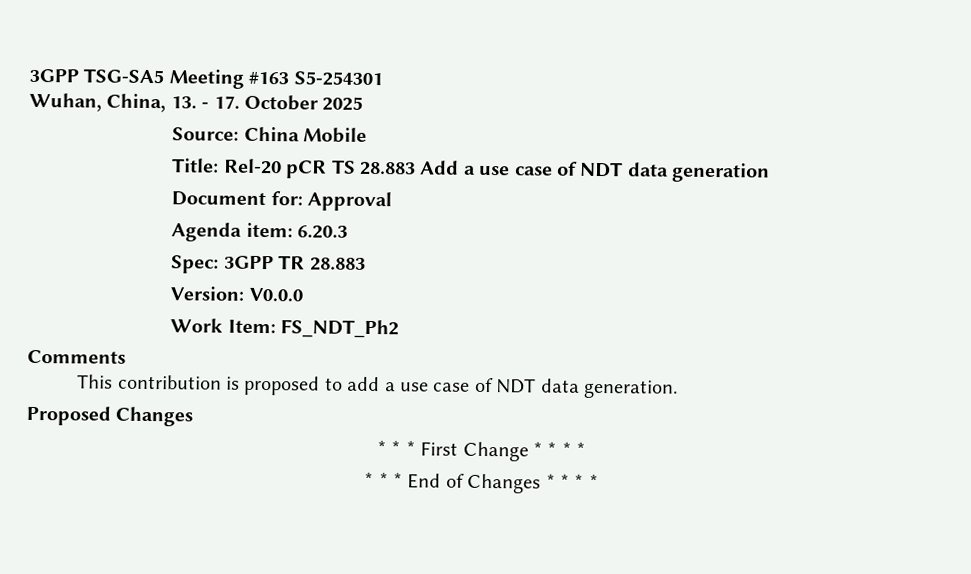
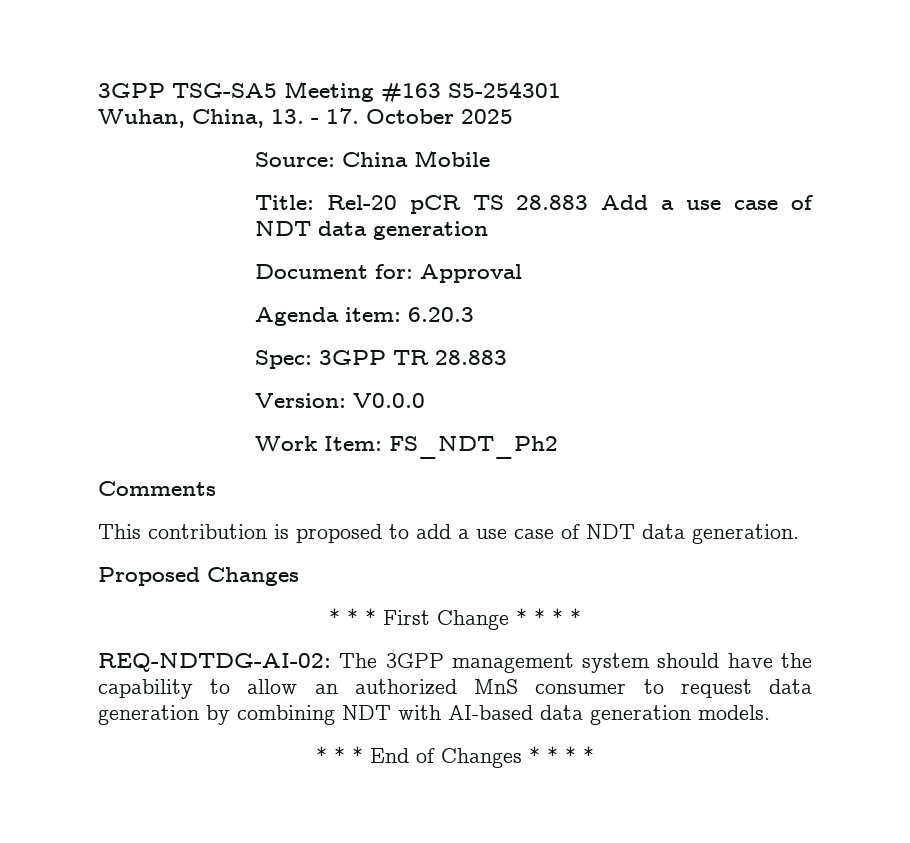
(587, 449) none -> [98,653,813,673] [98,679,812,699] [98,705,770,725] // REQ-NDTDG-AI-02: The 3GPP management system should have the capability to allow an authorized MnS consumer to request data generation by combining NDT with AI-based data generation models.

